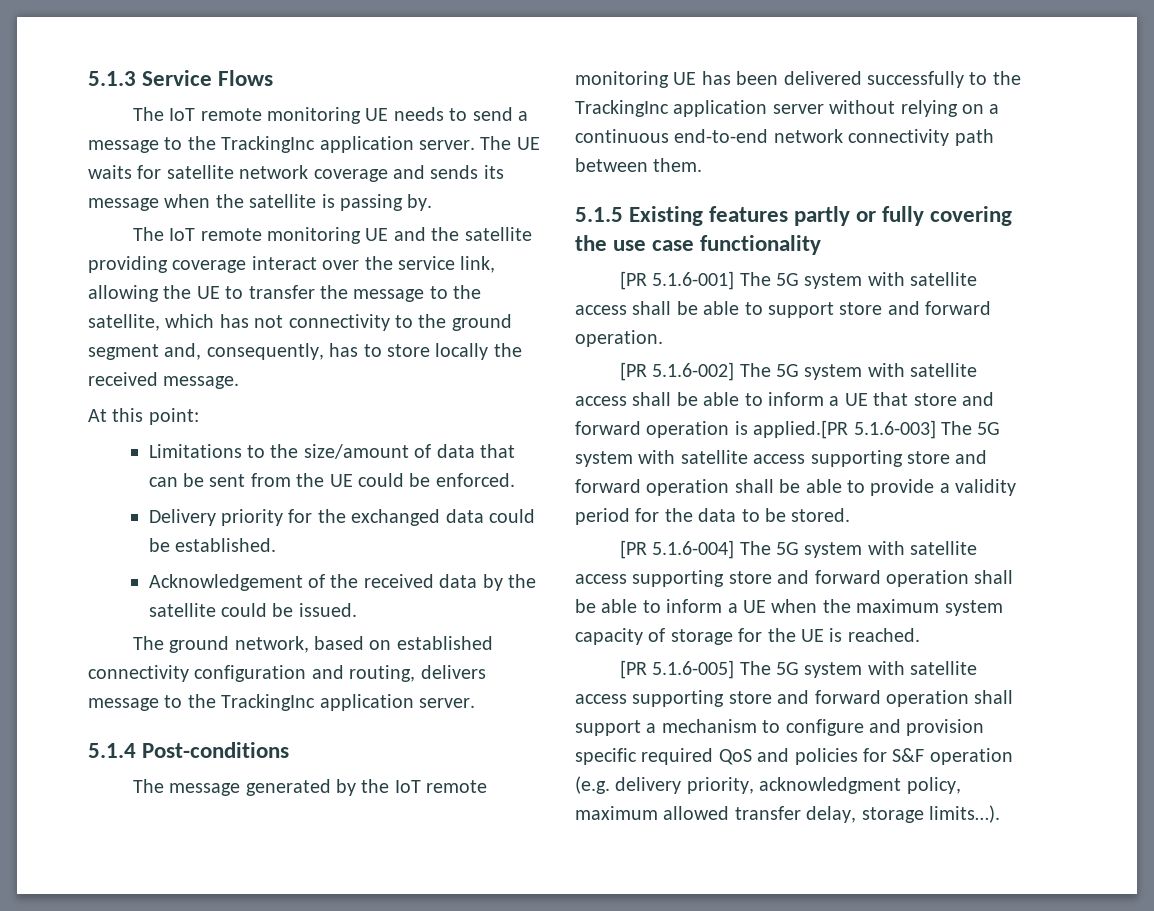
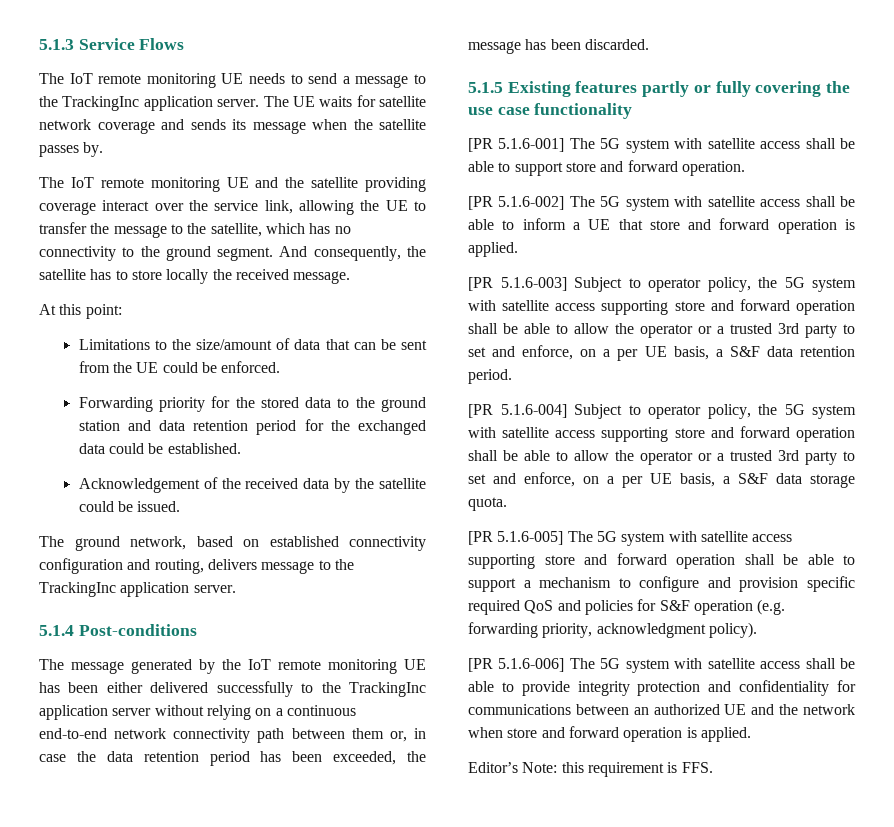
[321,194,403,211] is passing -> [39,145,79,157] passes
[254,315,284,328] not -> [334,226,351,234] no
[88,343,324,360] segment and, consequently, -> [217,246,426,261] [39,269,86,280] segment. And consequently, the satellite
[148,509,216,526] Delivery -> [78,397,153,412] Forwarding
(346, 516) none -> [260,397,426,412] [78,419,350,435] stored data to the ground station and data retention period for the
(779, 78) none -> [106,682,143,693] either
[653,158,703,172] them. -> [351,728,427,742] [39,751,426,766] [468,39,649,54] them or, in case the data retention period has been exceeded, the message has been discarded.
[753,420,936,439] applied.[PR 5.1.6-003] -> [468,242,518,257] [468,277,856,292] [468,299,855,315] [468,323,855,338] [468,345,856,361] [468,369,512,384] [468,404,856,419] [468,426,855,442] [468,450,855,465] [468,472,855,488] [468,497,507,511] [468,531,564,545] applied. // [PR 5.1.6-003] Subject to operator policy, the 5G system with satellite access supporting store and forward operation shall be able to allow the operator or a trusted 3rd party to set and enforce, on a per UE basis, a S&F data retention period. // [PR 5.1.6-004] Subject to operator policy, the 5G system with satellite access supporting store and forward operation shall be able to allow the operator or a trusted 3rd party to set and enforce, on a per UE basis, a S&F data storage quota. // [PR 5.1.6-005]
[870,479,1017,496] [575,508,851,525] [619,540,978,559] [575,570,1014,587] [575,599,1003,616] [575,628,920,645] [619,660,978,679] [575,690,1014,707] provide a validity period for the data to be stored. // [PR 5.1.6-004] The 5G system with satellite access supporting store and forward operation shall be able to inform a UE when the maximum system capacity of storage for the UE is reached. // [PR 5.1.6-005] The 5G system with satellite access supporting store and forward operation shall -> (855, 560) none
[615,777,682,794] delivery -> [468,622,538,638] forwarding
[906,777,961,794] [575,805,1000,823] policy, maximum allowed transfer delay, storage limits…). -> [708,622,757,638] [468,658,856,673] [468,680,856,696] [468,704,855,715] [468,726,751,742] [468,762,713,777] policy). // [PR 5.1.6-006] The 5G system with satellite access shall be able to provide integrity protection and confidentiality for communications between an authorized UE and the network when store and forward operation is applied. // Editor’s Note: this requirement is FFS.

